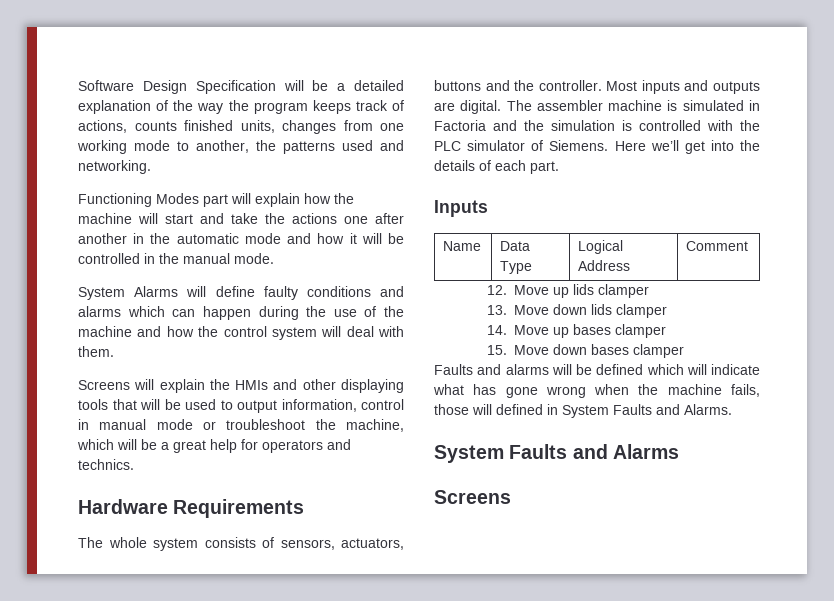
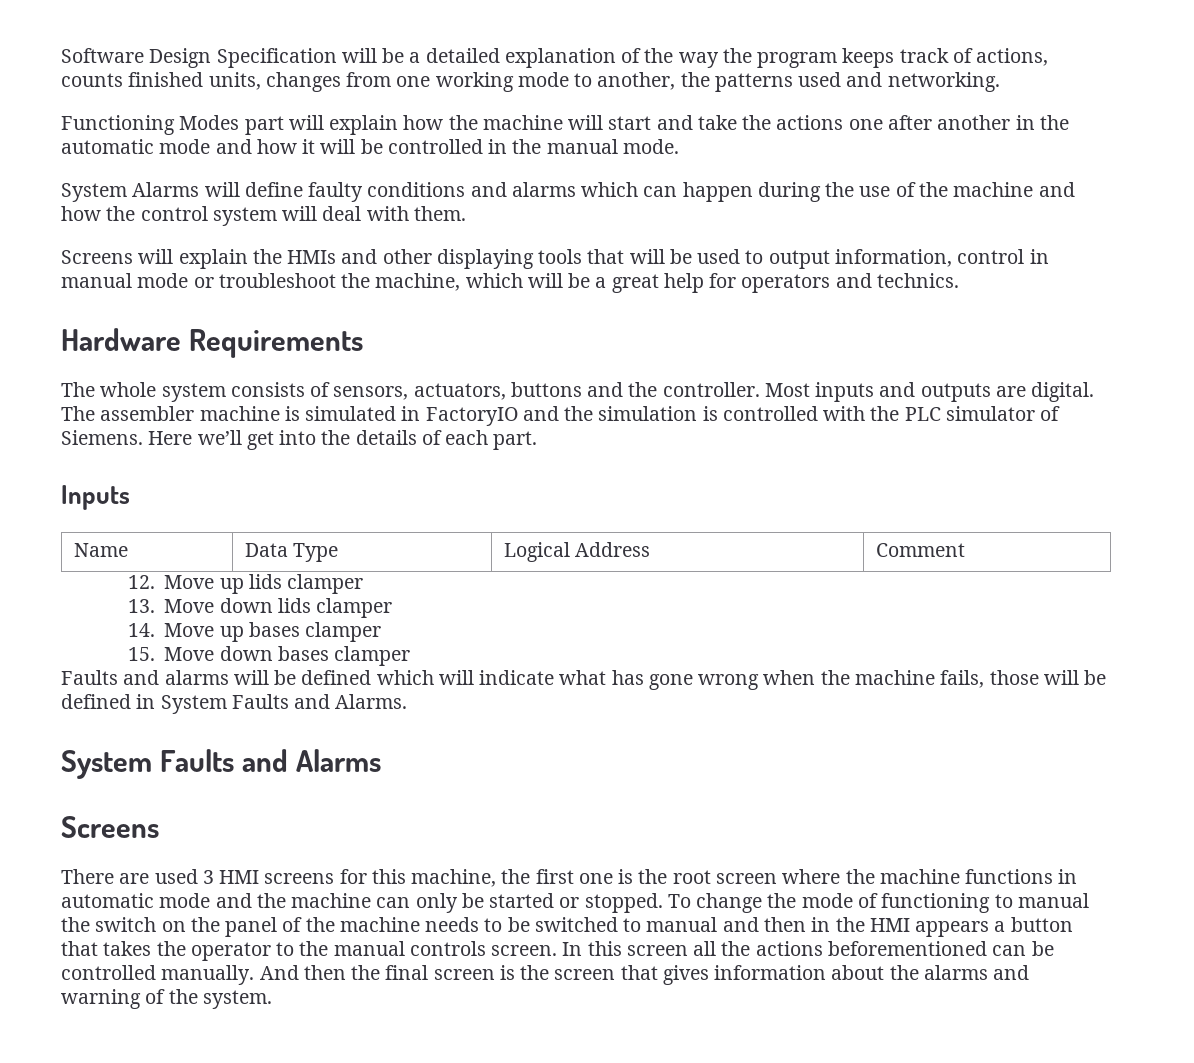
[434,120,486,131] Factoria -> [425,407,518,426] FactoryIO
(492, 409) none -> [1084,670,1107,685] be
(511, 497) none -> [61,869,1078,887] [61,893,1089,913] [61,917,1073,937] [61,941,1054,961] [61,965,1030,985] [61,989,272,1009] // There are used 3 HMI screens for this machine, the first one is the root screen where the machine functions in automatic mode and the machine can only be started or stopped. To change the mode of functioning to manual the switch on the panel of the machine needs to be switched to manual and then in the HMI appears a button that takes the operator to the manual controls screen. In this screen all the actions beforementioned can be controlled manually. And then the final screen is the screen that gives information about the alarms and warning of the system.

